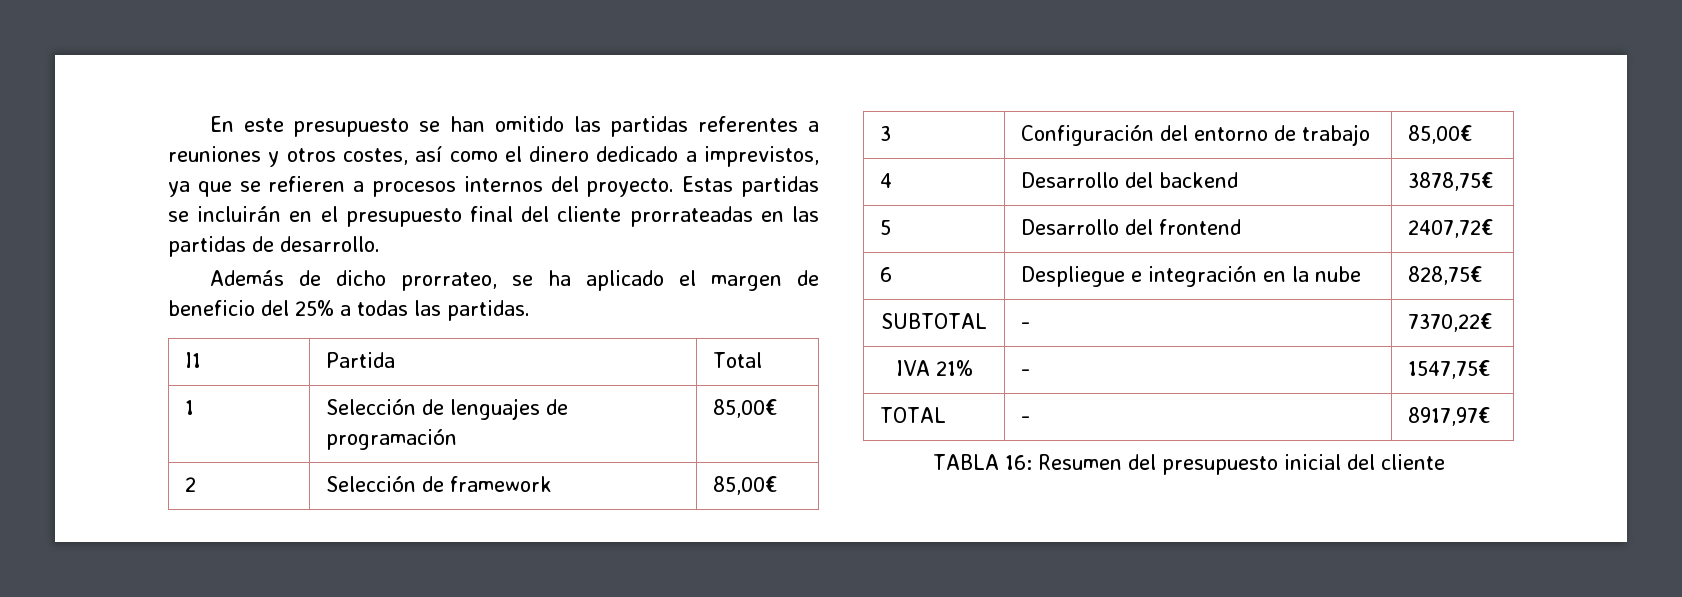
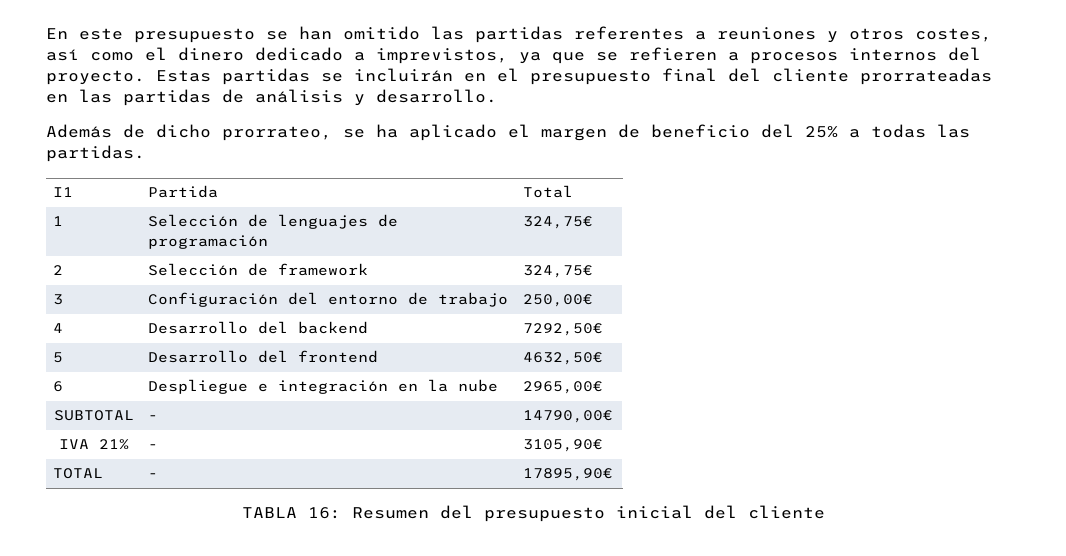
(274, 244) none -> [255,89,365,106] análisis y
[713,399,779,418] 85,00€ -> [523,216,594,229] 324,75€
[713,476,779,495] 85,00€ -> [523,265,594,278] 324,75€
[1408,125,1474,144] 85,00€ -> [523,294,594,307] 250,00€
[1408,172,1495,191] 3878,75€ -> [523,323,604,336] 7292,50€
[1408,219,1495,238] 2407,72€ -> [523,352,604,365] 4632,50€
[1408,266,1484,285] 828,75€ -> [523,381,604,394] 2965,00€
[1408,313,1494,332] 7370,22€ -> [523,410,614,423] 14790,00€
[1408,360,1492,379] 1547,75€ -> [523,439,604,452] 3105,90€
[1408,407,1492,426] 8917,97€ -> [523,468,614,481] 17895,90€

